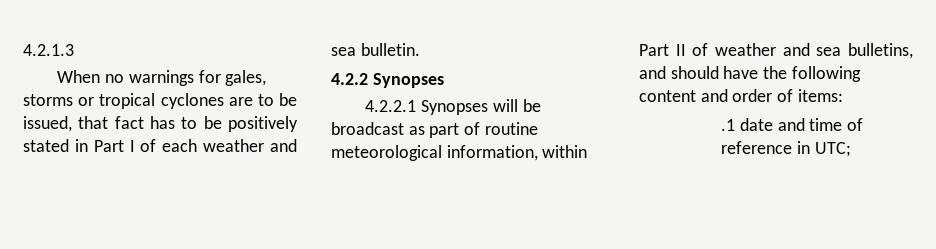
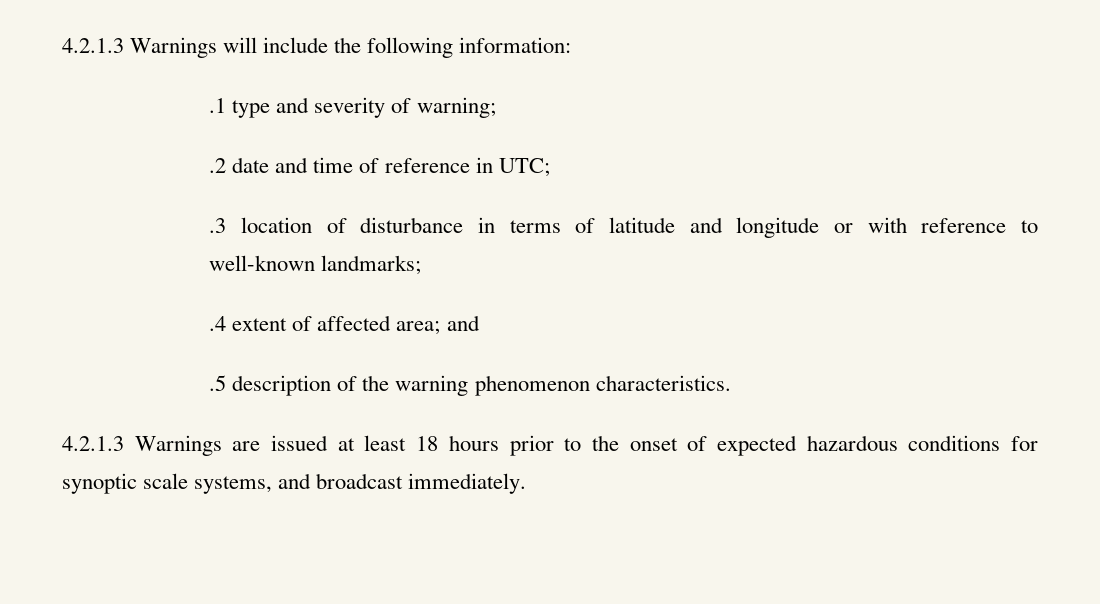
[23,44,74,56] [57,70,267,86] [23,93,297,109] [23,116,298,132] [23,139,297,152] [331,43,420,56] [331,73,444,88] [365,99,541,115] [331,122,538,138] [331,145,588,161] [639,43,913,59] [639,66,861,82] [639,89,843,102] [721,119,736,131] 4.2.1.3 // When no warnings for gales, storms or tropical cyclones are to be issued, that fact has to be positively stated in Part I of each weather and sea bulletin. // 4.2.2 Synopses // 4.2.2.1 Synopses will be broadcast as part of routine meteorological information, within Part II of weather and sea bulletins, and should have the following content and order of items: // .1 -> [62,37,572,58] [209,97,496,118] [209,158,227,173] 4.2.1.3 Warnings will include the following information: // .1 type and severity of warning; // .2
(851, 149) none -> [209,217,1038,238] [209,255,422,275] [209,315,480,335] [209,375,731,396] [62,435,1038,456] [62,473,527,494] // .3 location of disturbance in terms of latitude and longitude or with reference to well-known landmarks; // .4 extent of affected area; and // .5 description of the warning phenomenon characteristics. // 4.2.1.3 Warnings are issued at least 18 hours prior to the onset of expected hazardous conditions for synoptic scale systems, and broadcast immediately.

